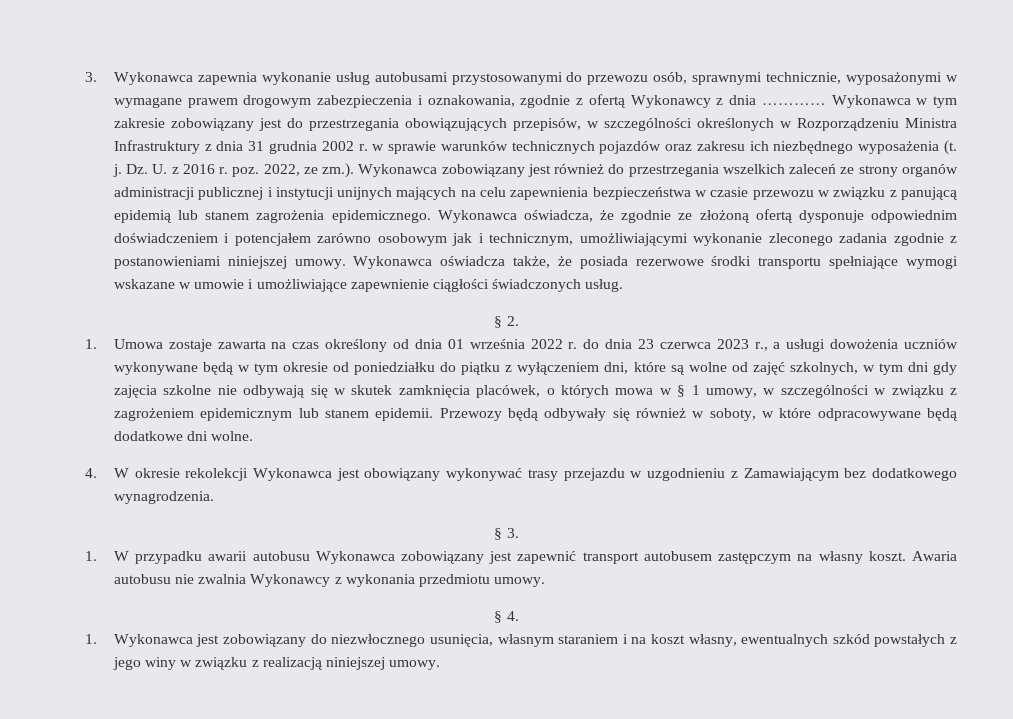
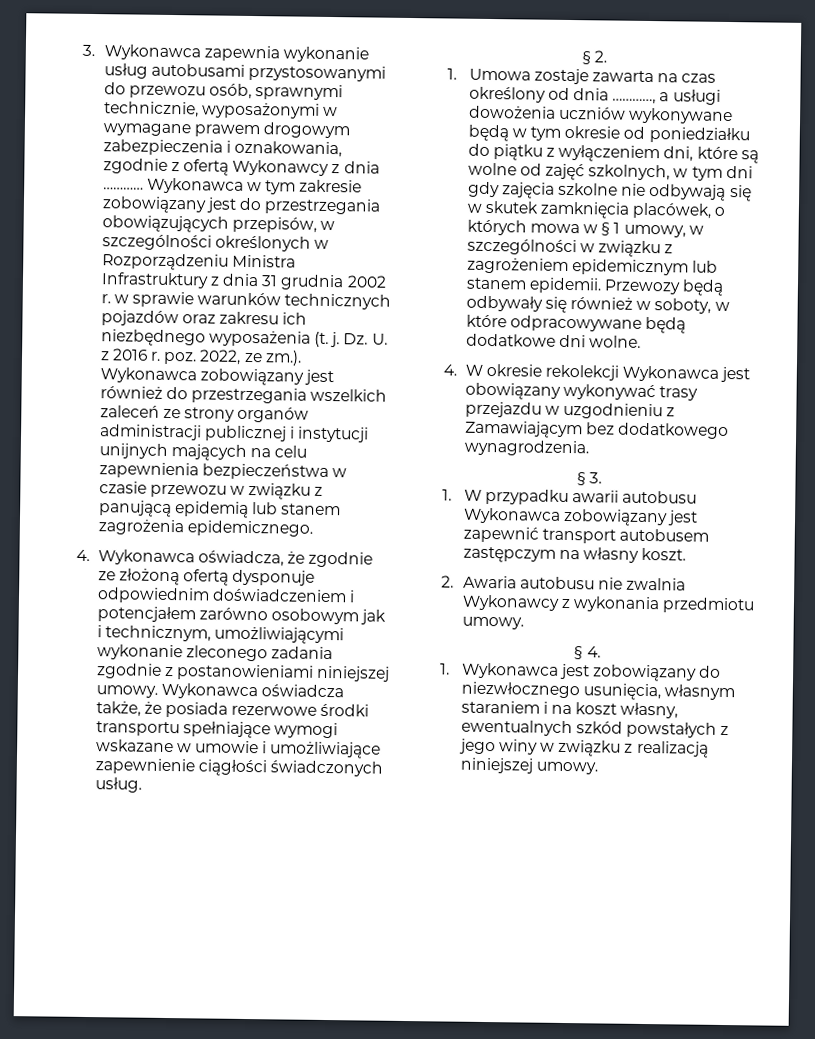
(431, 216) none -> [76,549,91,562] // 4.
[447,339,768,351] 01 września 2022 r. do dnia 23 czerwca 2023 r., -> [612,98,657,105] …………,
(906, 556) none -> [441,575,455,588] // 2.

